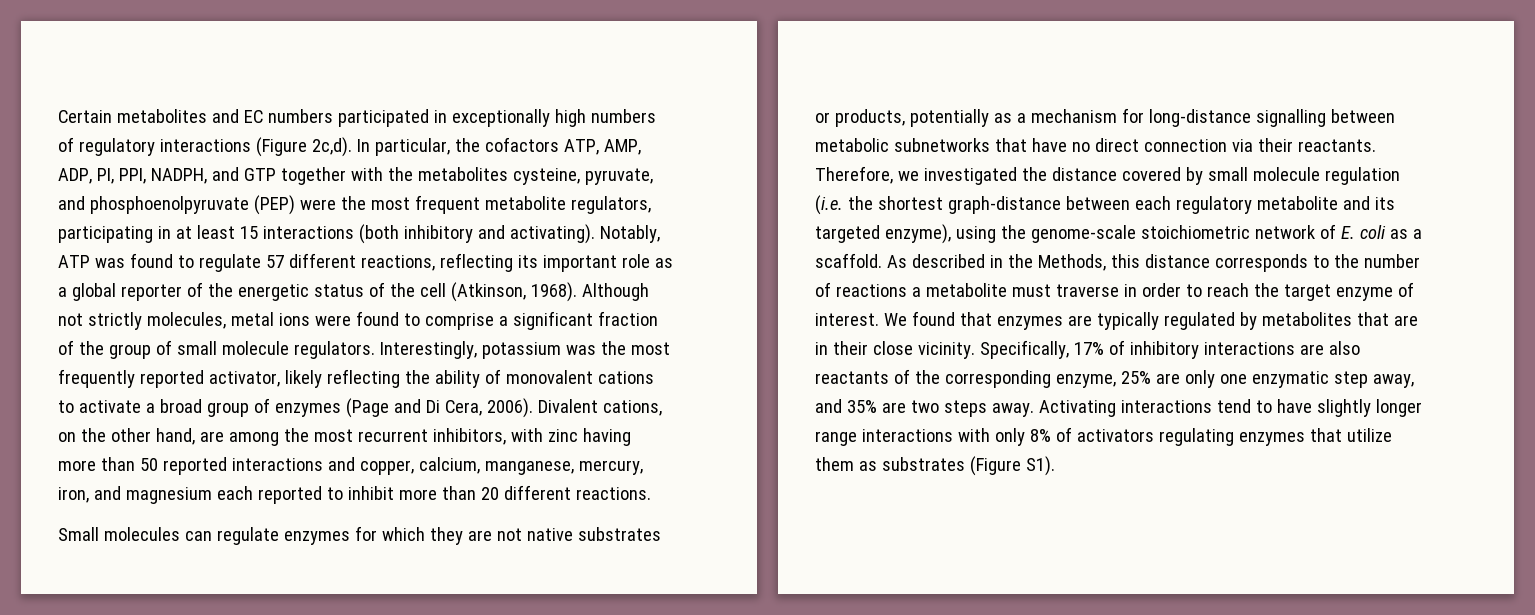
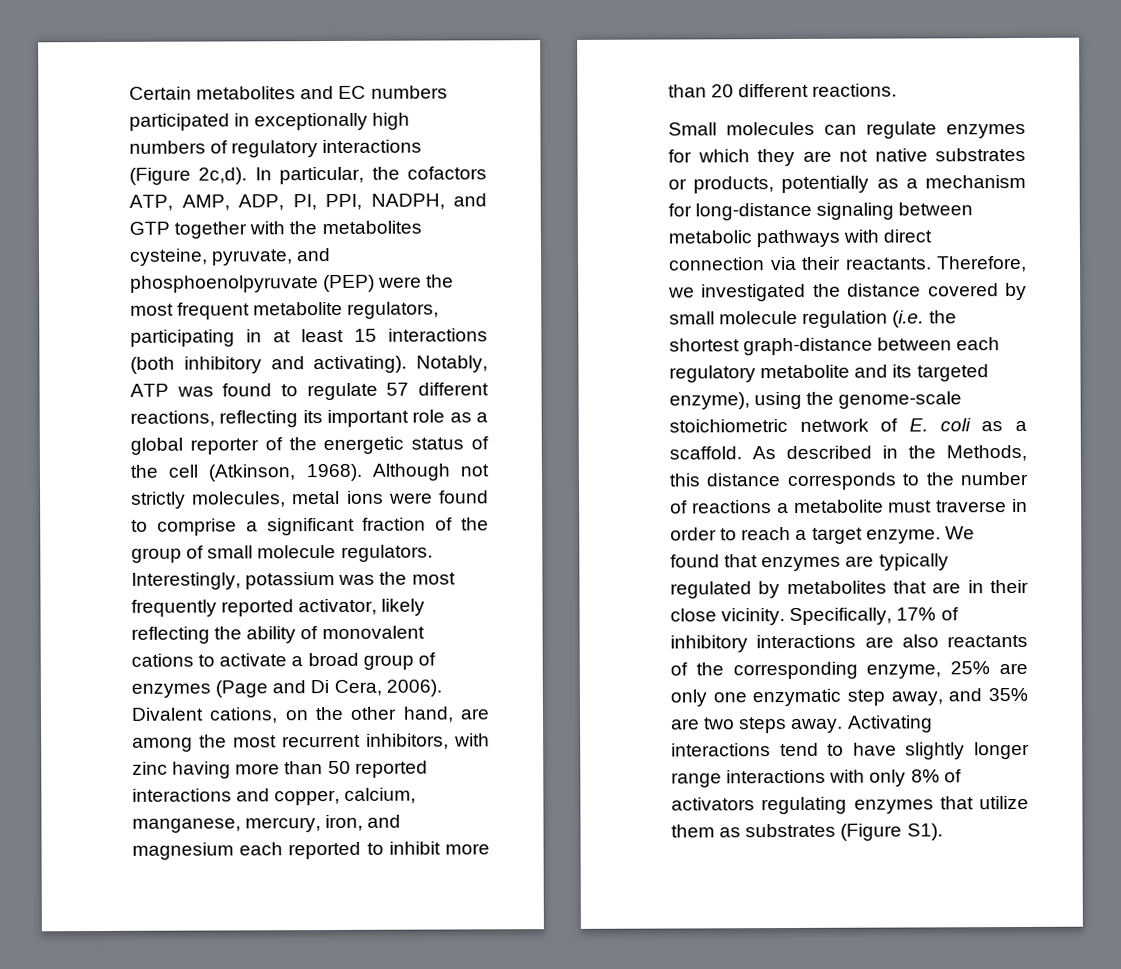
[1255,109,1326,127] signalling -> [816,202,895,220] signaling
[893,138,1090,152] subnetworks that have no -> [756,229,880,248] pathways with
[1253,282,1414,301] [815,313,879,326] the target enzyme of interest. -> [795,527,941,544] a target enzyme.

